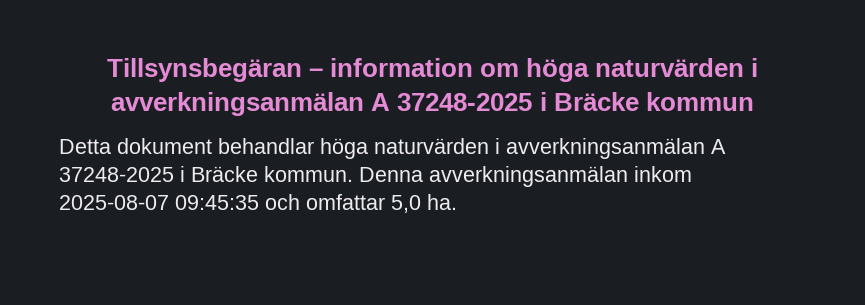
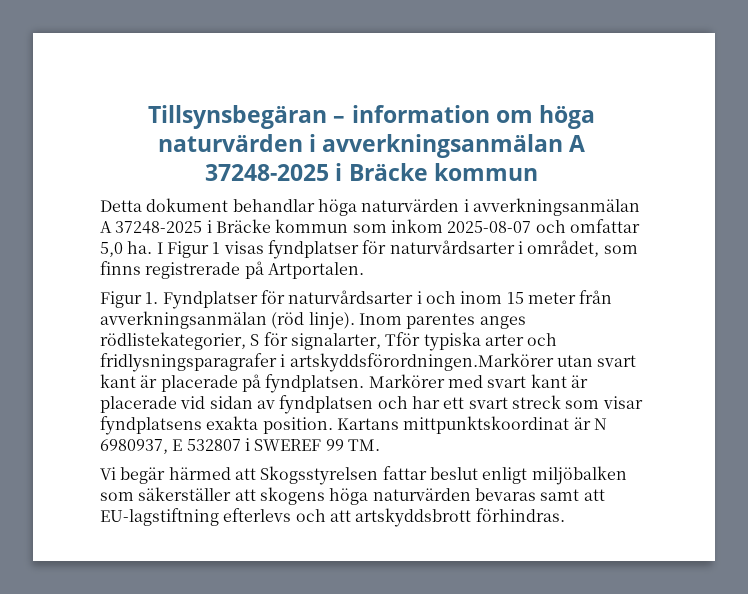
[264,166,628,187] kommun. Denna avverkningsanmälan -> [275,219,387,233] kommun som
[175,195,259,210] 09:45:35 -> (532, 227) none
(457, 202) none -> [156,240,638,259] [100,261,364,279] [100,290,613,309] [100,311,526,330] [100,332,558,351] [100,353,637,372] [100,374,588,393] [100,395,643,414] [100,416,607,435] [100,438,380,454] [100,466,627,485] [100,487,605,505] [100,508,565,527] I Figur 1 visas fyndplatser för naturvårdsarter i området, som finns registrerade på Artportalen. // Figur 1. Fyndplatser för naturvårdsarter i och inom 15 meter från avverkningsanmälan (röd linje). Inom parentes anges rödlistekategorier, S för signalarter, Tför typiska arter och fridlysningsparagrafer i artskyddsförordningen.Markörer utan svart kant är placerade på fyndplatsen. Markörer med svart kant är placerade vid sidan av fyndplatsen och har ett svart streck som visar fyndplatsens exakta position. Kartans mittpunktskoordinat är N 6980937, E 532807 i SWEREF 99 TM. // Vi begär härmed att Skogsstyrelsen fattar beslut enligt miljöbalken som säkerställer att skogens höga naturvärden bevaras samt att EU-lagstiftning efterlevs och att artskyddsbrott förhindras.

